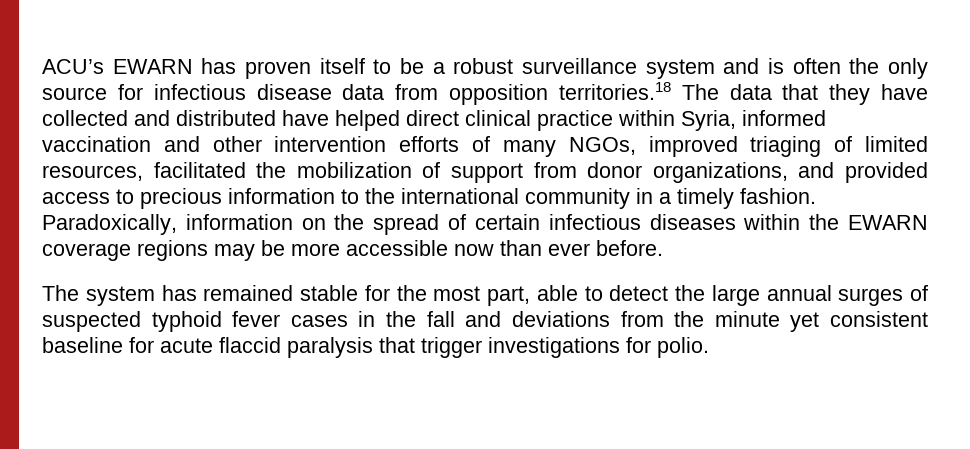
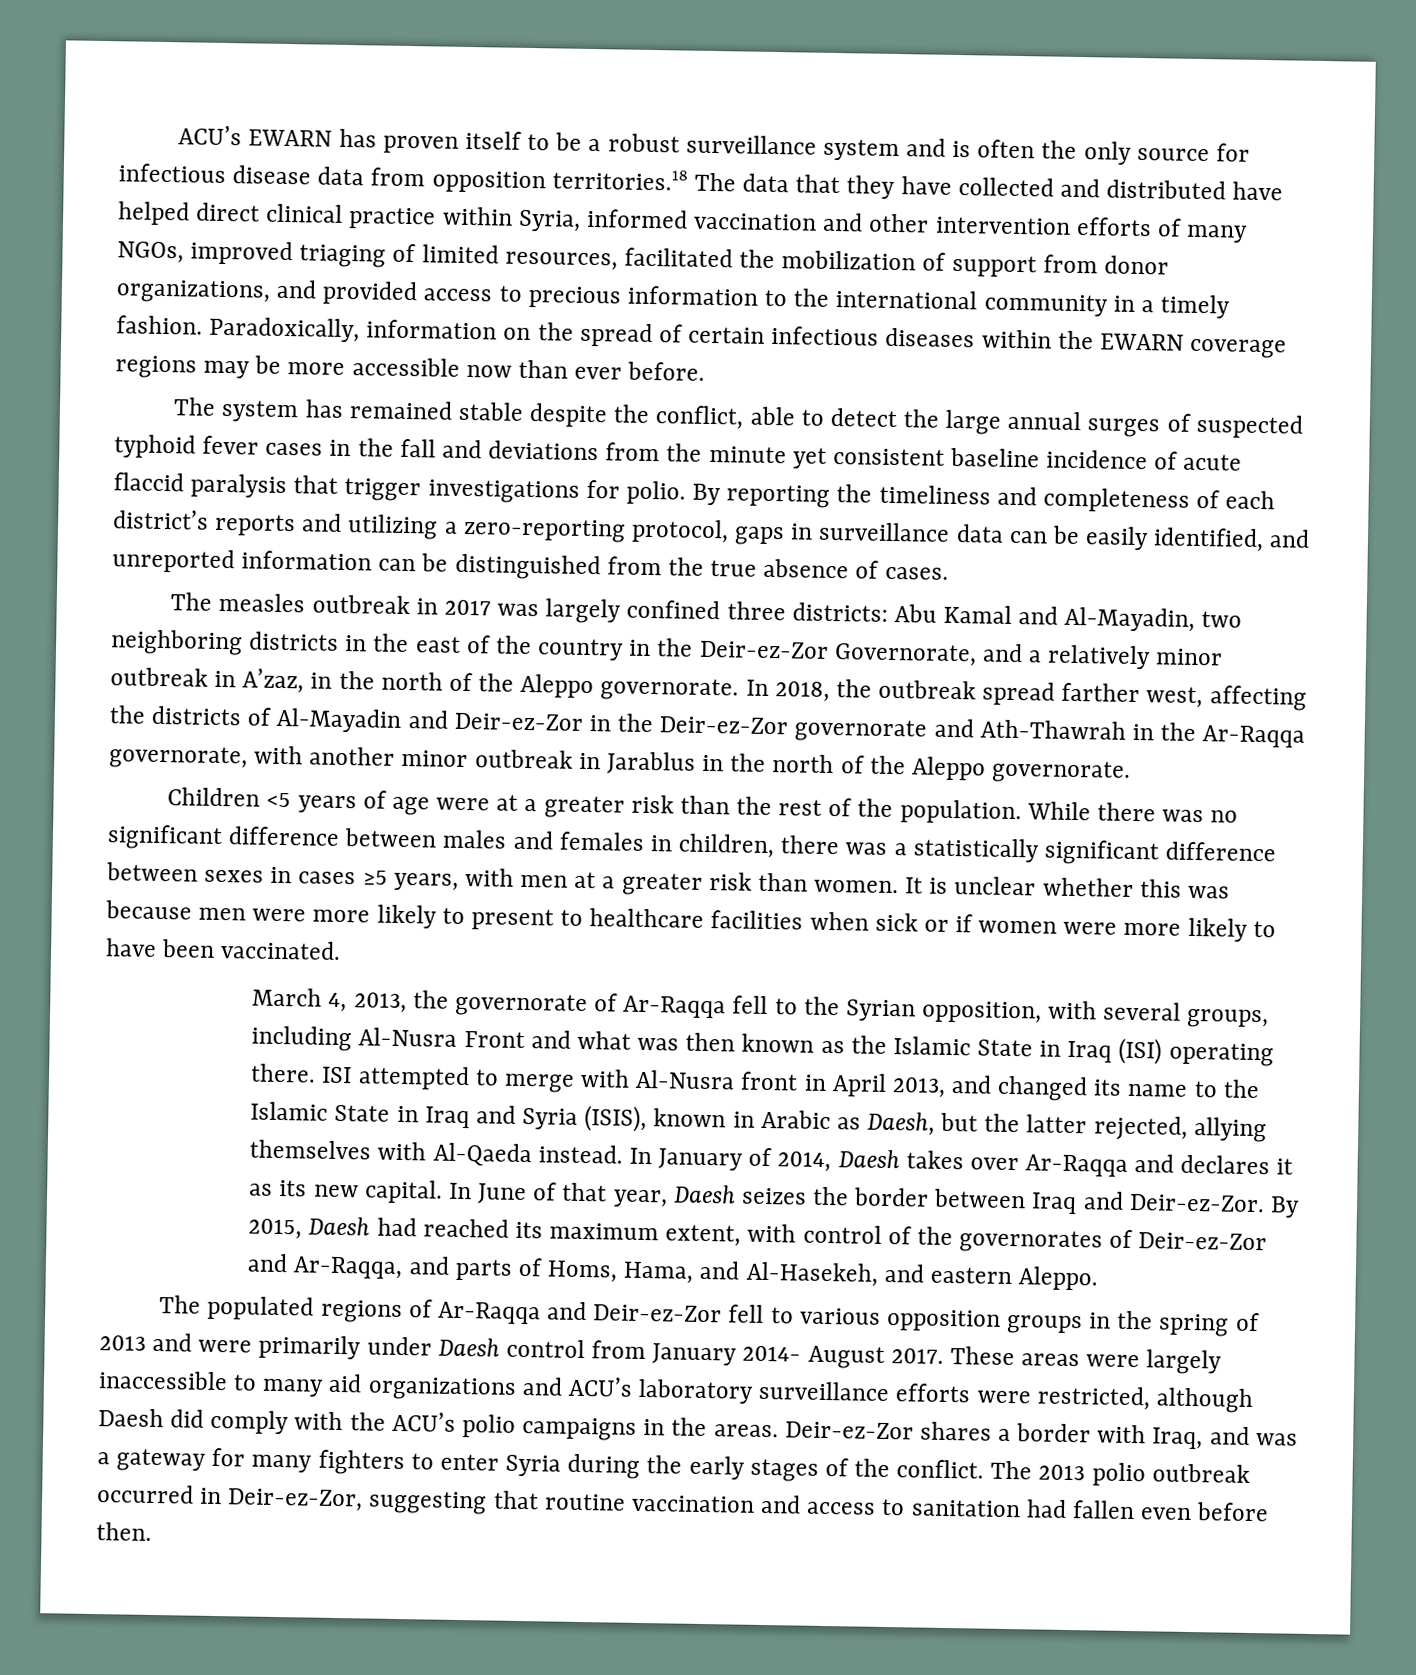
[364,285,530,306] for the most part, -> [529,403,745,430] despite the conflict,
[129,337,154,353] for -> [1046,449,1179,470] incidence of
(709, 347) none -> [692,483,1276,513] [112,509,1311,553] [112,548,949,581] [170,592,1243,632] [110,629,1224,670] [110,667,1307,711] [109,705,1306,748] [109,745,1132,784] [167,787,1239,825] [107,824,1277,866] [106,862,1230,899] [105,900,1276,942] [105,938,342,960] [252,987,1270,1029] [251,1025,1274,1067] [250,1063,1260,1102] [250,1101,1267,1143] [249,1139,1294,1177] [249,1179,1300,1218] [248,1216,1268,1254] [247,1253,1098,1291] [159,1295,1260,1337] [99,1332,1223,1375] [98,1370,1254,1414] [98,1408,1298,1450] [97,1447,1250,1487] [97,1484,1270,1522] [96,1522,152,1541] By reporting the timeliness and completeness of each district’s reports and utilizing a zero-reporting protocol, gaps in surveillance data can be easily identified, and unreported information can be distinguished from the true absence of cases. // The measles outbreak in 2017 was largely confined three districts: Abu Kamal and Al-Mayadin, two neighboring districts in the east of the country in the Deir-ez-Zor Governorate, and a relatively minor outbreak in A’zaz, in the north of the Aleppo governorate. In 2018, the outbreak spread farther west, affecting the districts of Al-Mayadin and Deir-ez-Zor in the Deir-ez-Zor governorate and Ath-Thawrah in the Ar-Raqqa governorate, with another minor outbreak in Jarablus in the north of the Aleppo governorate. // Children <5 years of age were at a greater risk than the rest of the population. While there was no significant difference between males and females in children, there was a statistically significant difference between sexes in cases ≥5 years, with men at a greater risk than women. It is unclear whether this was because men were more likely to present to healthcare facilities when sick or if women were more likely to have been vaccinated. // March 4, 2013, the governorate of Ar-Raqqa fell to the Syrian opposition, with several groups, including Al-Nusra Front and what was then known as the Islamic State in Iraq (ISI) operating there. ISI attempted to merge with Al-Nusra front in April 2013, and changed its name to the Islamic State in Iraq and Syria (ISIS), known in Arabic as Daesh, but the latter rejected, allying themselves with Al-Qaeda instead. In January of 2014, Daesh takes over Ar-Raqqa and declares it as its new capital. In June of that year, Daesh seizes the border between Iraq and Deir-ez-Zor. By 2015, Daesh had reached its maximum extent, with control of the governorates of Deir-ez-Zor and Ar-Raqqa, and parts of Homs, Hama, and Al-Hasekeh, and eastern Aleppo. // The populated regions of Ar-Raqqa and Deir-ez-Zor fell to various opposition groups in the spring of 2013 and were primarily under Daesh control from January 2014- August 2017. These areas were largely inaccessible to many aid organizations and ACU’s laboratory surveillance efforts were restricted, although Daesh did comply with the ACU’s polio campaigns in the areas. Deir-ez-Zor shares a border with Iraq, and was a gateway for many fighters to enter Syria during the early stages of the conflict. The 2013 polio outbreak occurred in Deir-ez-Zor, suggesting that routine vaccination and access to sanitation had fallen even before then.

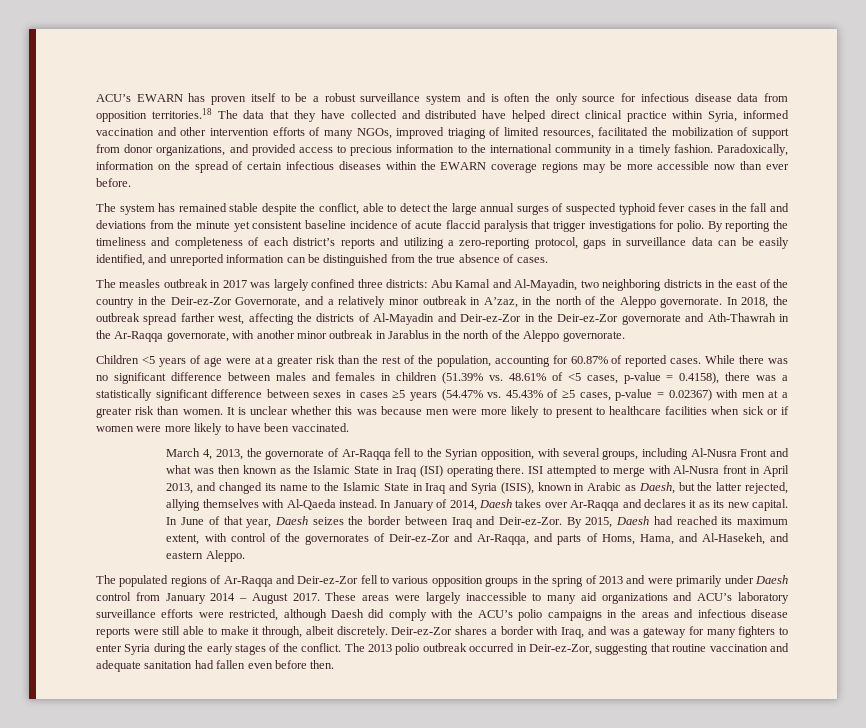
[899,799,1022,825] population. -> [436,355,702,367] population, accounting for 60.87% of reported cases.
[678,833,776,859] children, -> [396,372,720,384] children (51.39% vs. 48.61% of <5 cases, p-value = 0.4158),
[393,872,459,891] years, -> [409,389,712,401] years (54.47% vs. 45.43% of ≥5 cases, p-value = 0.02367)
[742,1345,802,1362] 2014- -> [210,593,248,601] 2014 –
[713,1424,779,1438] areas. -> [641,609,789,618] [96,626,388,638] areas and infectious disease reports were still able to make it through, albeit discretely.
[806,1498,906,1516] access to -> [96,660,141,672] adequate

